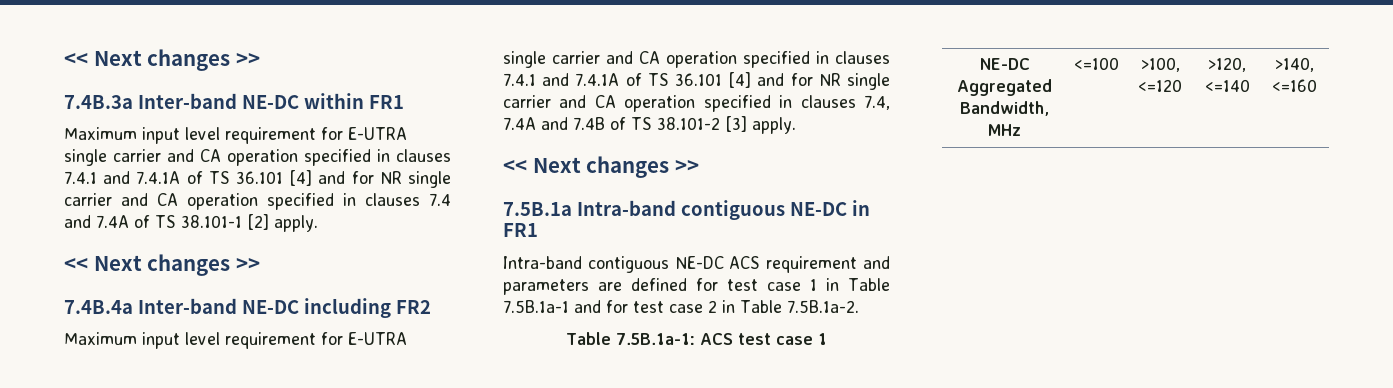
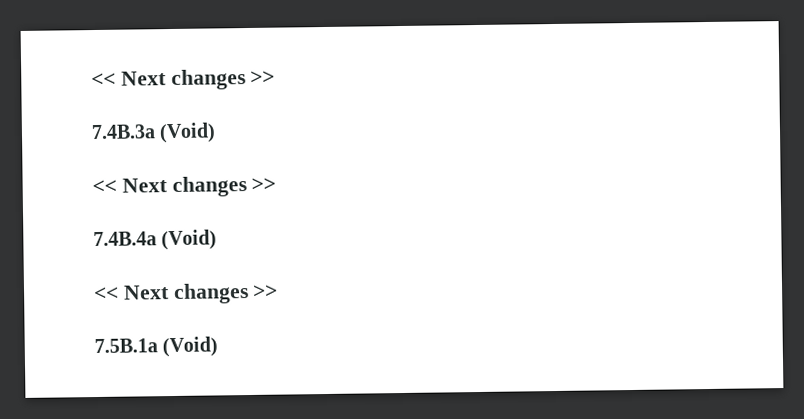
[137,93,404,109] [64,127,407,144] [64,149,451,166] [64,170,451,188] [64,193,451,210] [64,214,318,232] Inter-band NE-DC within FR1 // Maximum input level requirement for E-UTRA single carrier and CA operation specified in clauses 7.4.1 and 7.4.1A of TS 36.101 [4] and for NR single carrier and CA operation specified in clauses 7.4 and 7.4A of TS 38.101-1 [2] apply. -> [159,122,217,144] (Void)
[137,298,431,318] [64,332,407,349] [503,51,890,68] [503,72,890,90] [503,95,890,112] [503,116,796,134] Inter-band NE-DC including FR2 // Maximum input level requirement for E-UTRA single carrier and CA operation specified in clauses 7.4.1 and 7.4.1A of TS 36.101 [4] and for NR single carrier and CA operation specified in clauses 7.4, 7.4A and 7.4B of TS 38.101-2 [3] apply. -> [161,229,218,251] (Void)
[576,200,870,220] [503,223,538,237] [503,256,890,273] [503,278,891,295] [503,300,859,313] [566,332,827,345] [979,58,1030,70] [957,79,1052,96] [960,101,1049,116] [988,124,1021,136] [1074,57,1119,70] [1140,57,1180,72] [1138,79,1182,92] [1208,57,1246,72] [1204,79,1250,92] [1275,57,1314,72] [1272,79,1317,92] Intra-band contiguous NE-DC in FR1 // Intra-band contiguous NE-DC ACS requirement and parameters are defined for test case 1 in Table 7.5B.1a-1 and for test case 2 in Table 7.5B.1a-2. // Table 7.5B.1a-1: ACS test case 1 // NE-DC Aggregated Bandwidth, MHz | <=100 | >100, <=120 | >120, <=140 | >140, <=160 -> [162,336,219,358] (Void)

